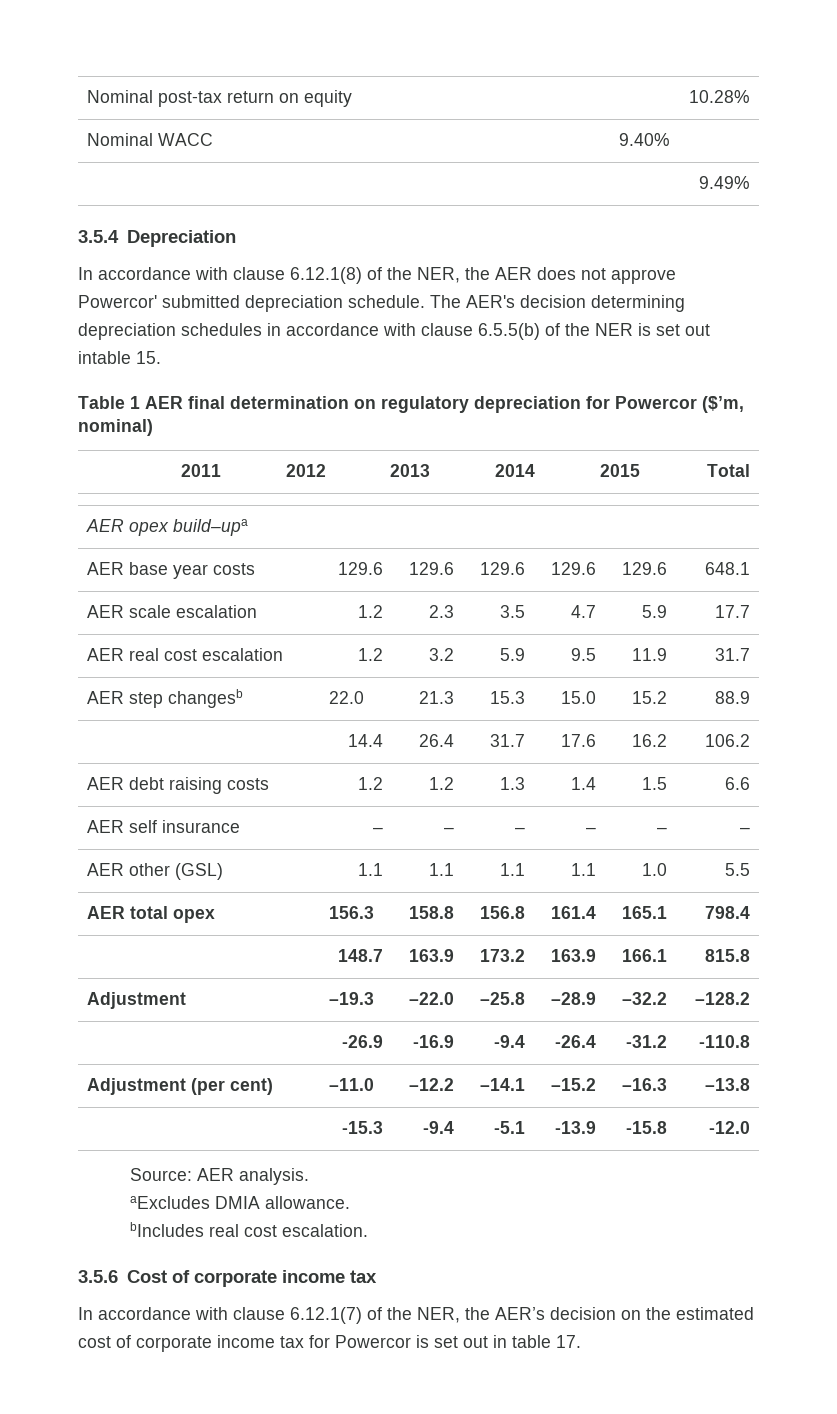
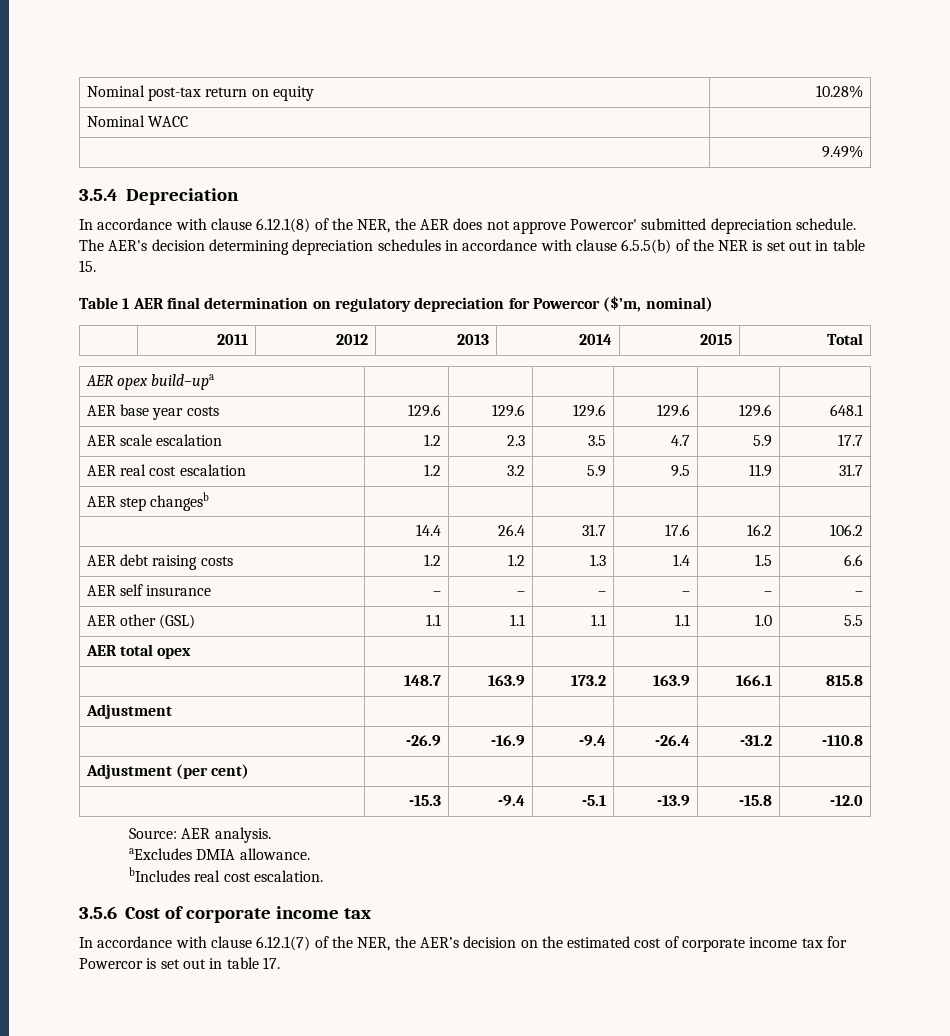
[618,133,670,146] 9.40% -> (188, 121) none
[78,351,131,364] intable -> [815,239,865,251] in table
[328,691,364,704] [419,691,455,704] [490,691,526,704] [561,691,597,704] [632,691,668,704] [715,691,751,704] 22.0 | 21.3 | 15.3 | 15.0 | 15.2 | 88.9 -> (210, 501) | | | | |
[328,906,374,919] [409,906,455,919] [480,906,526,919] [551,906,597,919] [622,906,668,919] [705,906,751,919] 156.3 | 158.8 | 156.8 | 161.4 | 165.1 | 798.4 -> (192, 653) | | | | |
[328,992,374,1005] [409,992,455,1005] [480,992,526,1005] [551,992,597,1005] [622,992,668,1005] [695,992,751,1005] –19.3 | –22.0 | –25.8 | –28.9 | –32.2 | –128.2 -> (172, 711) | | | | |
[328,1078,374,1091] [409,1078,455,1091] [480,1078,526,1091] [551,1078,597,1091] [622,1078,668,1091] [705,1078,751,1091] –11.0 | –12.2 | –14.1 | –15.2 | –16.3 | –13.8 -> (250, 771) | | | | |

